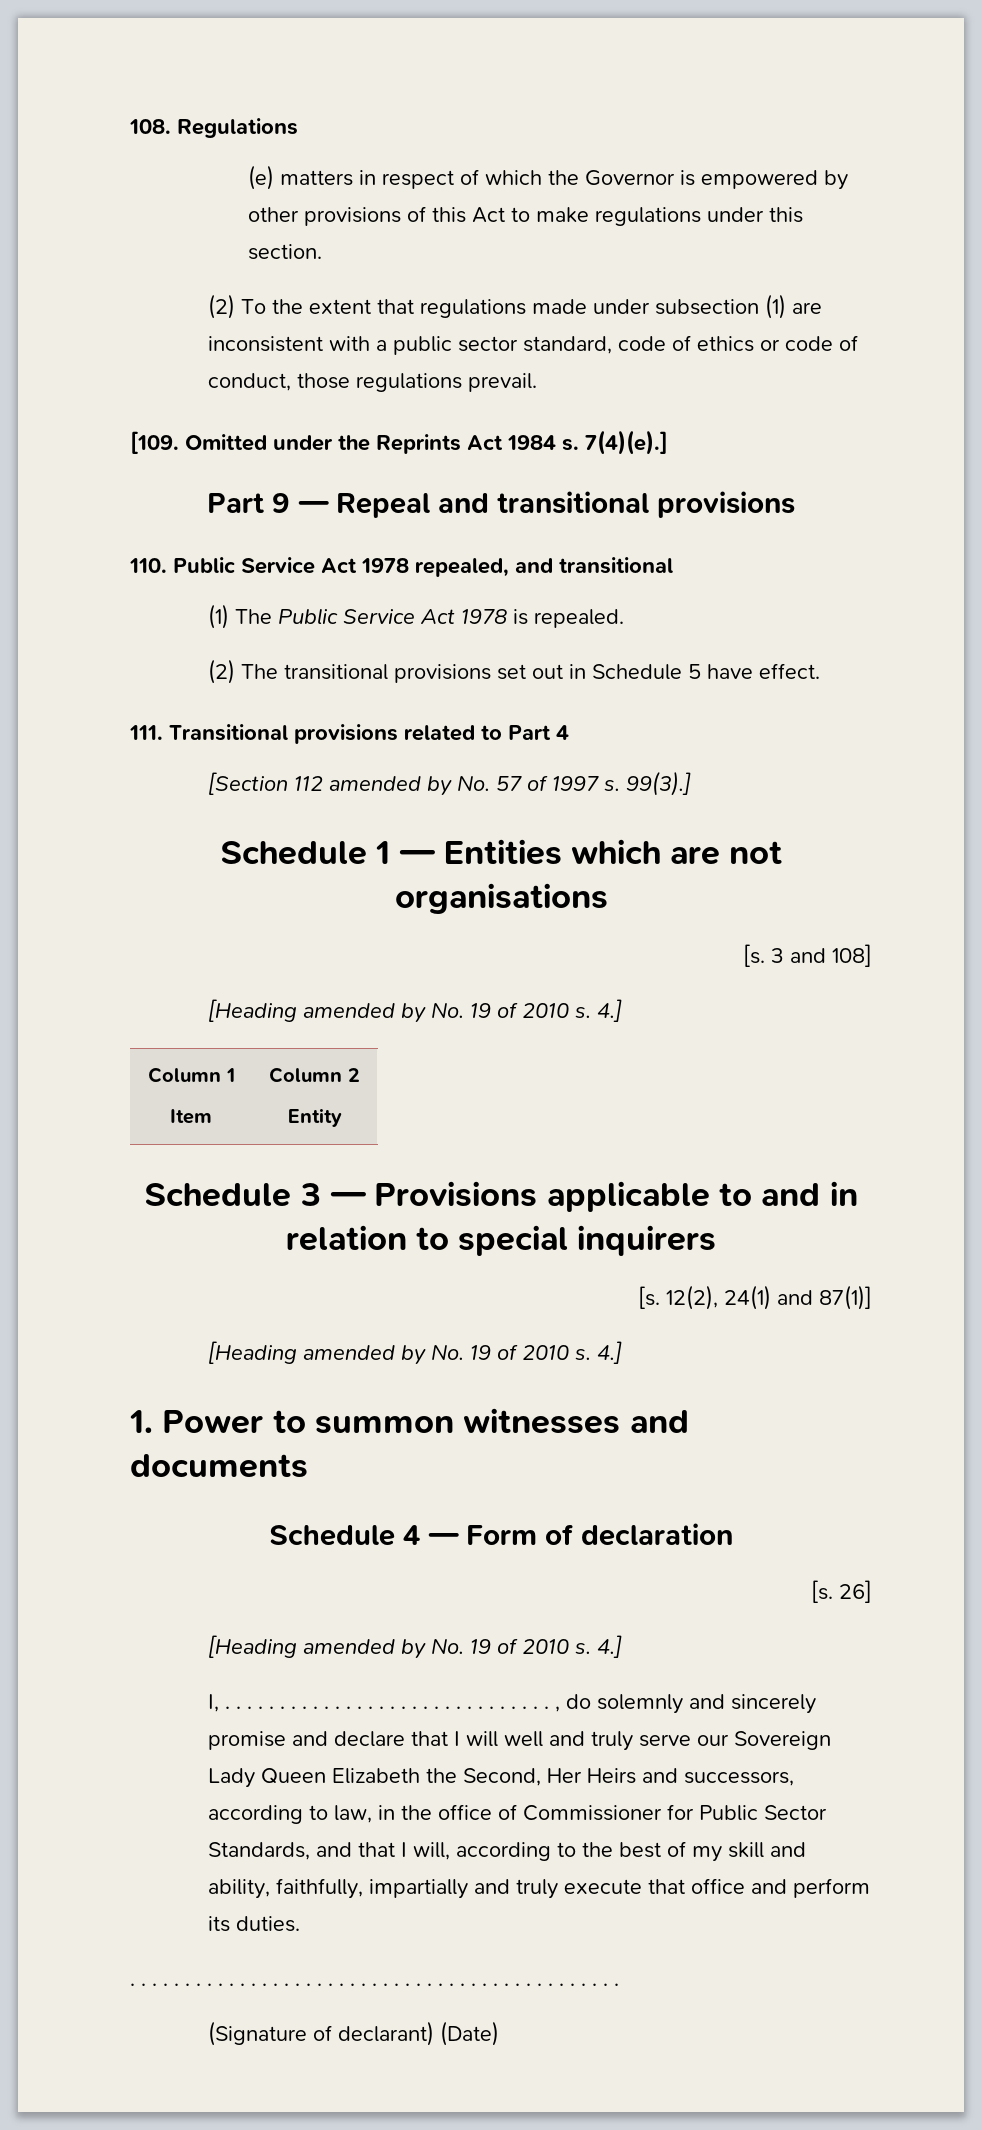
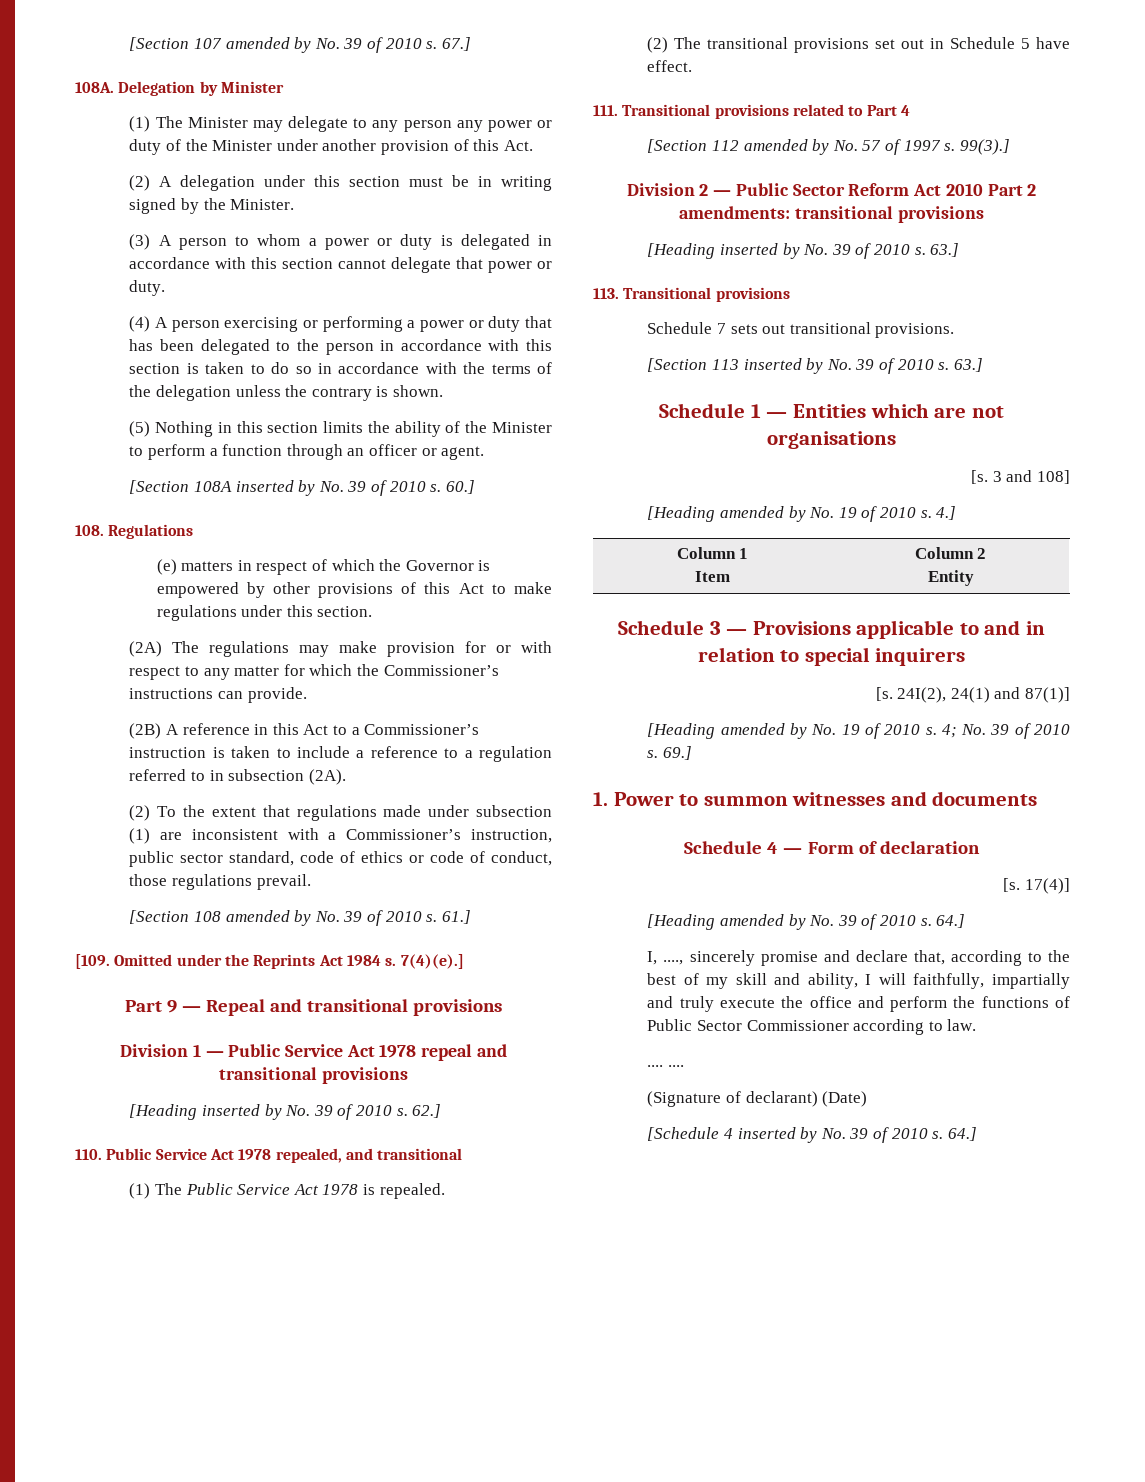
(129, 126) none -> [129,37,471,53] [75,81,284,96] [129,116,552,132] [129,139,533,155] [129,175,553,191] [129,198,295,214] [129,234,552,250] [129,257,552,273] [129,280,166,296] [129,316,552,332] [129,339,552,355] [129,362,552,374] [129,385,443,401] [129,421,553,437] [129,444,485,460] [129,480,475,496] [Section 107 amended by No. 39 of 2010 s. 67.] // 108A. Delegation by Minister // (1) The Minister may delegate to any person any power or duty of the Minister under another provision of this Act. // (2) A delegation under this section must be in writing signed by the Minister. // (3) A person to whom a power or duty is delegated in accordance with this section cannot delegate that power or duty. // (4) A person exercising or performing a power or duty that has been delegated to the person in accordance with this section is taken to do so in accordance with the terms of the delegation unless the contrary is shown. // (5) Nothing in this section limits the ability of the Minister to perform a function through an officer or agent. // [Section 108A inserted by No. 39 of 2010 s. 60.] //
(322, 252) none -> [129,641,552,657] [129,664,499,680] [129,687,307,703] [129,723,480,739] [129,746,553,762] [129,769,346,785] // (2A) The regulations may make provision for or with respect to any matter for which the Commissioner’s instructions can provide. // (2B) A reference in this Act to a Commissioner’s instruction is taken to include a reference to a regulation referred to in subsection (2A).
(388, 345) none -> [346,829,552,843] Commissioner’s instruction,
(538, 382) none -> [129,910,471,926] // [Section 108 amended by No. 39 of 2010 s. 61.]
(795, 504) none -> [120,1044,507,1061] [219,1067,408,1084] [129,1104,442,1120] // Division 1 — Public Service Act 1978 repeal and transitional provisions // [Heading inserted by No. 39 of 2010 s. 62.]
(692, 783) none -> [626,183,1037,196] [679,206,984,223] [647,243,960,259] [593,287,790,302] [647,322,955,338] [647,358,983,374] // Division 2 — Public Sector Reform Act 2010 Part 2 amendments: transitional provisions // [Heading inserted by No. 39 of 2010 s. 63.] // 113. Transitional provisions // Schedule 7 sets out transitional provisions. // [Section 113 inserted by No. 39 of 2010 s. 63.]
[666,1285,718,1310] 12(2), -> [897,687,947,703] 24I(2),
[597,1341,623,1364] 4.] -> [941,723,1070,739] [647,746,693,760] 4; No. 39 of 2010 s. 69.]
[839,1580,872,1603] [208,1635,623,1659] 26] // [Heading amended by No. 19 of 2010 s. 4.] -> [1025,878,1070,894] [647,914,966,930] 17(4)] // [Heading amended by No. 39 of 2010 s. 64.]
[225,1694,817,1714] [208,1731,832,1751] [208,1768,795,1788] [208,1804,828,1824] [208,1842,451,1860] . . . . . . . . . . . . . . . . . . . . . . . . . . . . . . , do solemnly and sincerely promise and declare that I will well and truly serve our Sovereign Lady Queen Elizabeth the Second, Her Heirs and successors, according to law, in the office of Commissioner for Public Sector Standards, and that I will, -> [663,950,945,966] ...., sincerely promise and declare that,
(271, 1889) none -> [865,973,906,985] I will
[648,1879,686,1894] that -> [781,996,804,1008] the
[208,1916,301,1932] [130,1983,619,1986] [208,2021,500,2046] its duties. // . . . . . . . . . . . . . . . . . . . . . . . . . . . . . . . . . . . . . . . . . . . . . // (Signature of declarant) (Date) -> [953,996,1070,1008] [647,1019,977,1035] [647,1065,685,1067] [647,1091,868,1107] [647,1127,977,1143] the functions of Public Sector Commissioner according to law. // .... .... // (Signature of declarant) (Date) // [Schedule 4 inserted by No. 39 of 2010 s. 64.]

